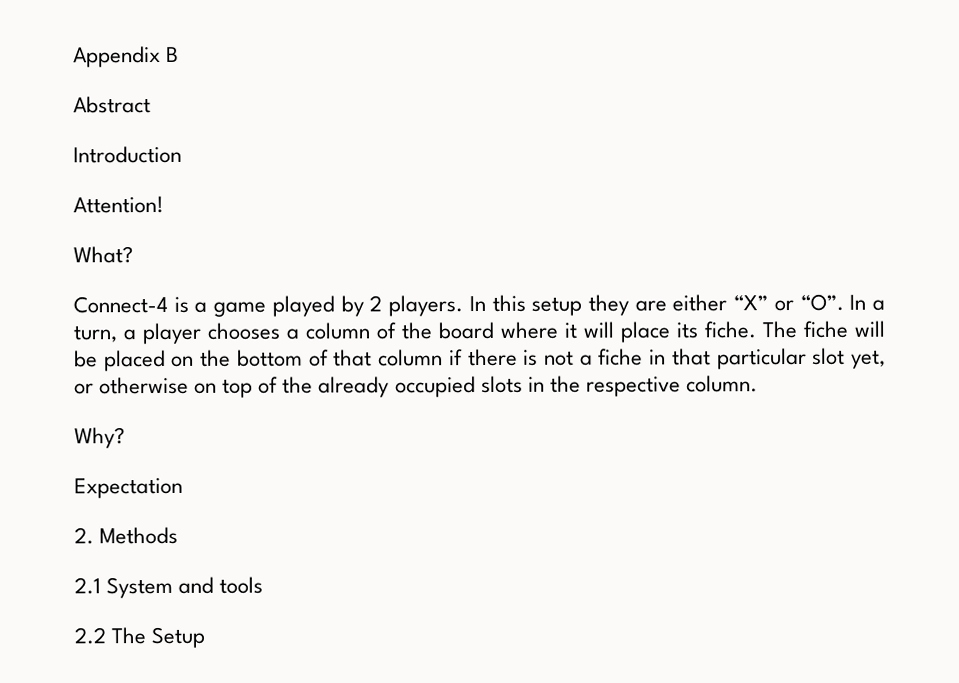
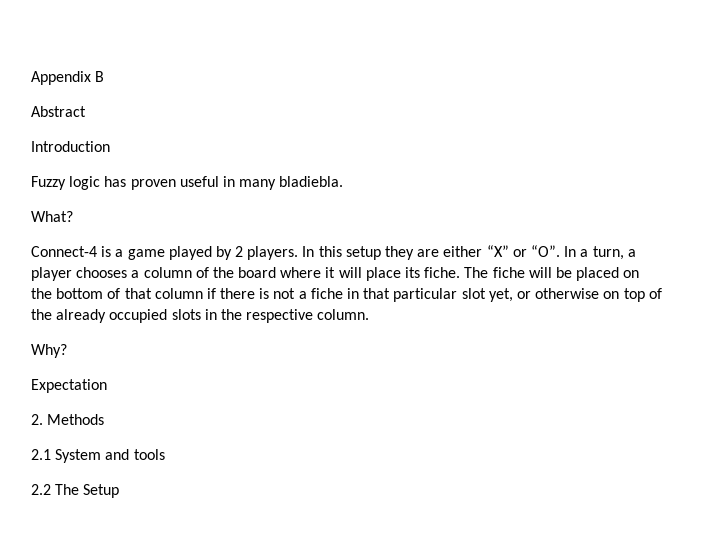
[73,195,164,214] Attention! -> [31,176,344,190] Fuzzy logic has proven useful in many bladiebla.

